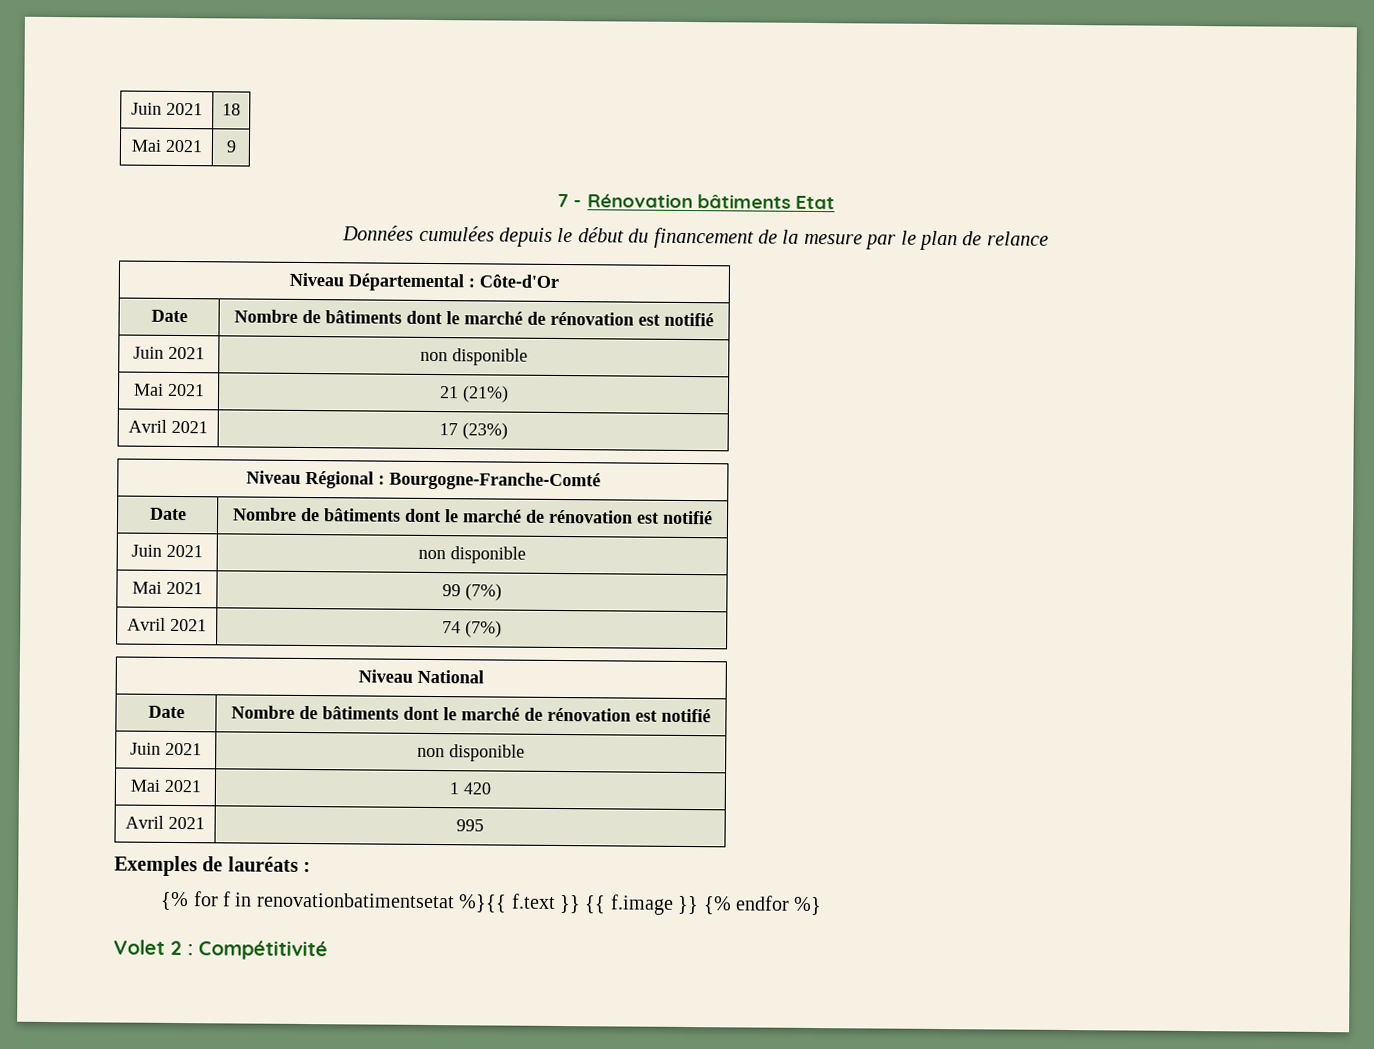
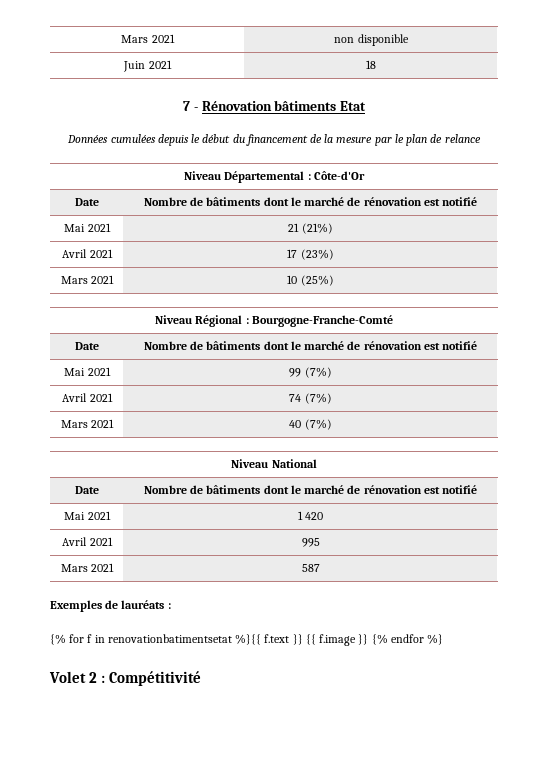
(131, 108) none -> [121,34,175,43] [334,34,409,46] Mars 2021 | non disponible //
[130,139,203,153] [225,140,237,153] // Mai 2021 | 9 -> (376, 64) none
[133,346,205,360] [420,348,528,366] // Juin 2021 | non disponible -> (478, 201) none
(508, 431) none -> [60,275,115,284] [287,275,334,286] // Mars 2021 | 10 (25%)
[131,544,203,558] [418,546,526,564] // Juin 2021 | non disponible -> (478, 345) none
(502, 629) none -> [60,419,115,428] [289,419,332,430] // Mars 2021 | 40 (7%)
[130,742,202,756] [417,744,525,762] // Juin 2021 | non disponible -> (478, 489) none
(484, 825) none -> [60,563,115,572] [301,564,320,572] // Mars 2021 | 587

